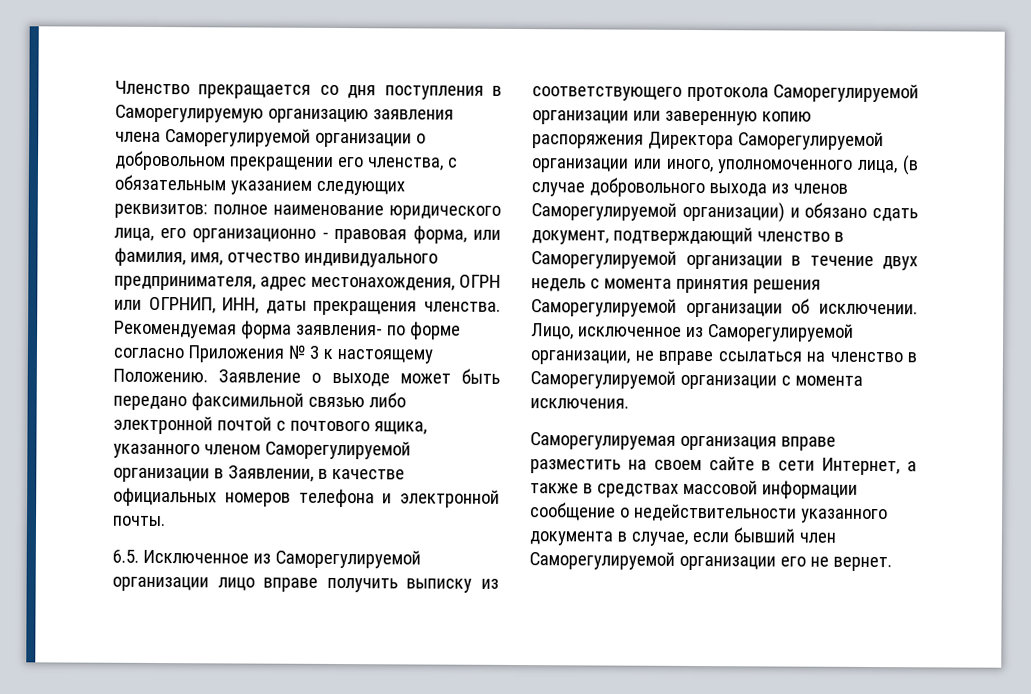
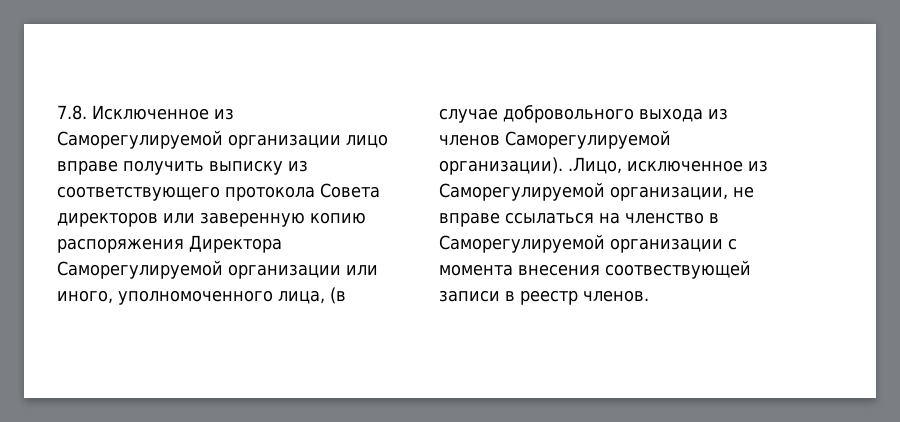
[115,80,502,100] [115,104,454,124] [115,128,426,148] [114,150,458,171] [114,174,405,196] [114,203,501,220] [114,225,501,244] [114,247,438,268] [114,274,501,291] [114,296,501,316] [114,320,461,340] [113,344,433,364] [113,368,500,387] [113,392,406,411] [113,415,427,435] [113,440,411,460] [113,465,405,483] [113,487,500,508] [112,515,166,527] [112,549,139,563] Членство прекращается со дня поступления в Саморегулируемую организацию заявления члена Саморегулируемой организации о добровольном прекращении его членства, с обязательным указанием следующих реквизитов: полное наименование юридического лица, его организационно - правовая форма, или фамилия, имя, отчество индивидуального предпринимателя, адрес местонахождения, ОГРН или ОГРНИП, ИНН, даты прекращения членства. Рекомендуемая форма заявления- по форме согласно Приложения № 3 к настоящему Положению. Заявление о выходе может быть передано факсимильной связью либо электронной почтой с почтового ящика, указанного членом Саморегулируемой организации в Заявлении, в качестве официальных номеров телефона и электронной почты. // 6.5. -> [57,105,87,120] 7.8.
[773,83,919,103] [532,110,629,125] Саморегулируемой организации -> [320,183,380,198] [57,212,158,227] Совета директоров
[681,201,918,223] [531,226,844,246] [531,250,918,271] [531,278,821,294] [531,298,918,318] [531,323,574,340] организации) и обязано сдать документ, подтверждающий членство в Саморегулируемой организации в течение двух недель с момента принятия решения Саморегулируемой организации об исключении. Лицо, -> [439,157,622,175] организации). .Лицо,
[530,398,629,409] [530,432,836,451] [530,456,918,476] [530,479,858,499] [530,502,888,524] [529,527,836,546] [529,551,892,572] исключения. // Саморегулируемая организация вправе разместить на своем сайте в сети Интернет, а также в средствах массовой информации сообщение о недействительности указанного документа в случае, если бывший член Саморегулируемой организации его не вернет. -> [518,260,751,279] [439,290,649,305] внесения соотвествующей записи в реестр членов.

